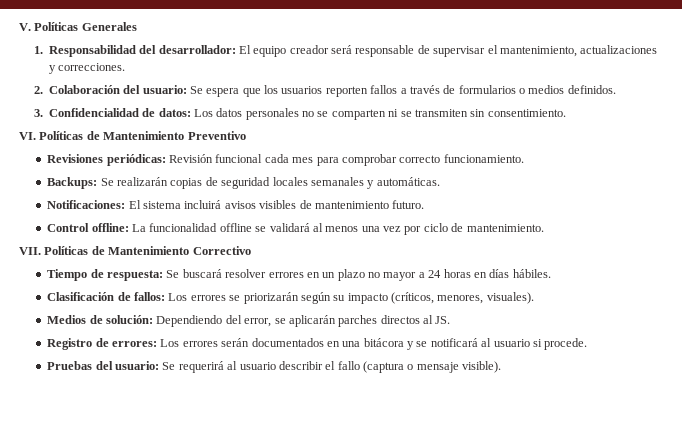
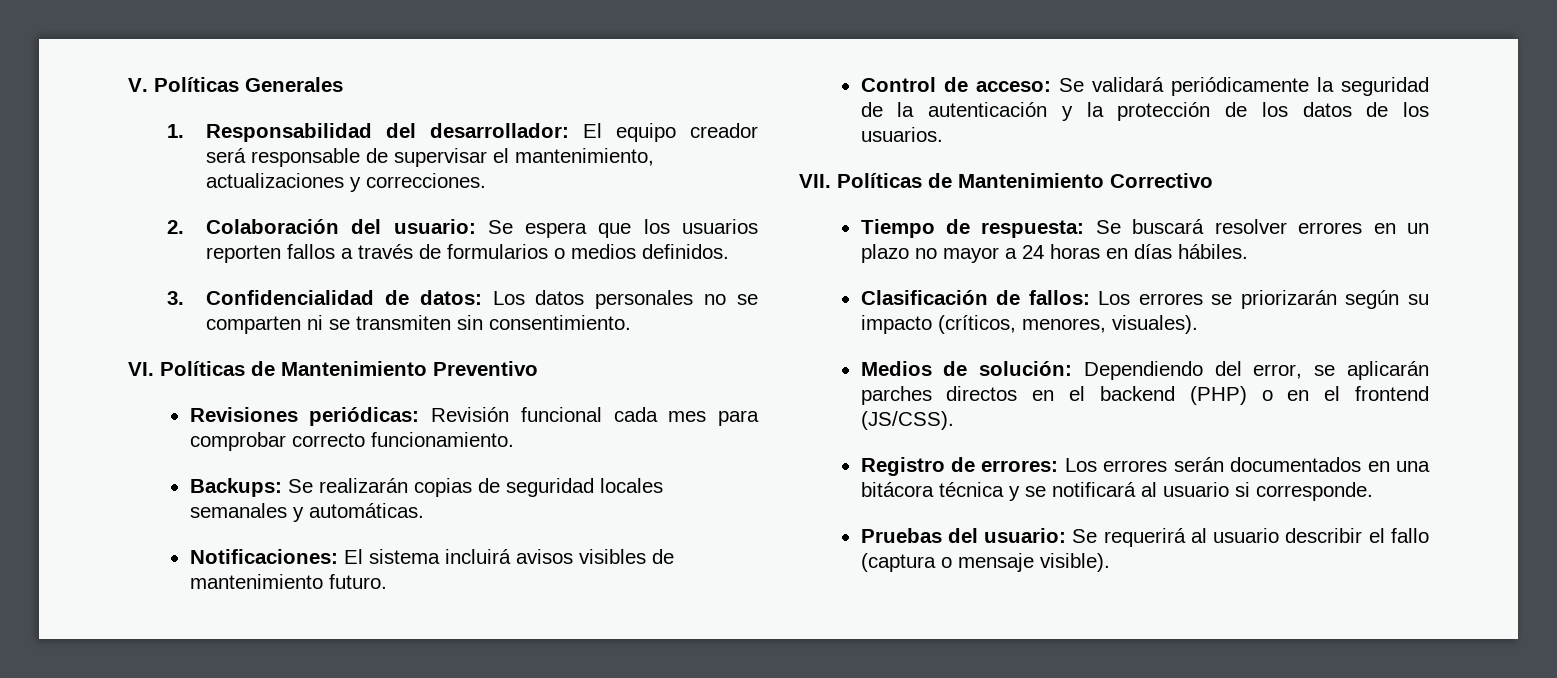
[91,223,544,235] offline: La funcionalidad offline se validará al menos una vez por ciclo de mantenimiento. -> [943,77,1429,96] [860,102,1429,121] [860,127,943,142] de acceso: Se validará periódicamente la seguridad de la autenticación y la protección de los datos de los usuarios.
[423,315,451,324] al JS. -> [1032,386,1429,405] [860,411,954,430] en el backend (PHP) o en el frontend (JS/CSS).
(404, 342) none -> [938,482,1004,497] técnica
[544,338,588,350] procede. -> [1255,482,1373,501] corresponde.

